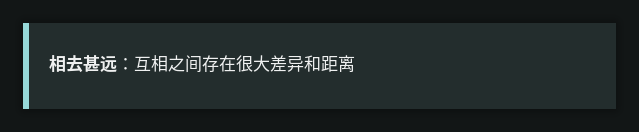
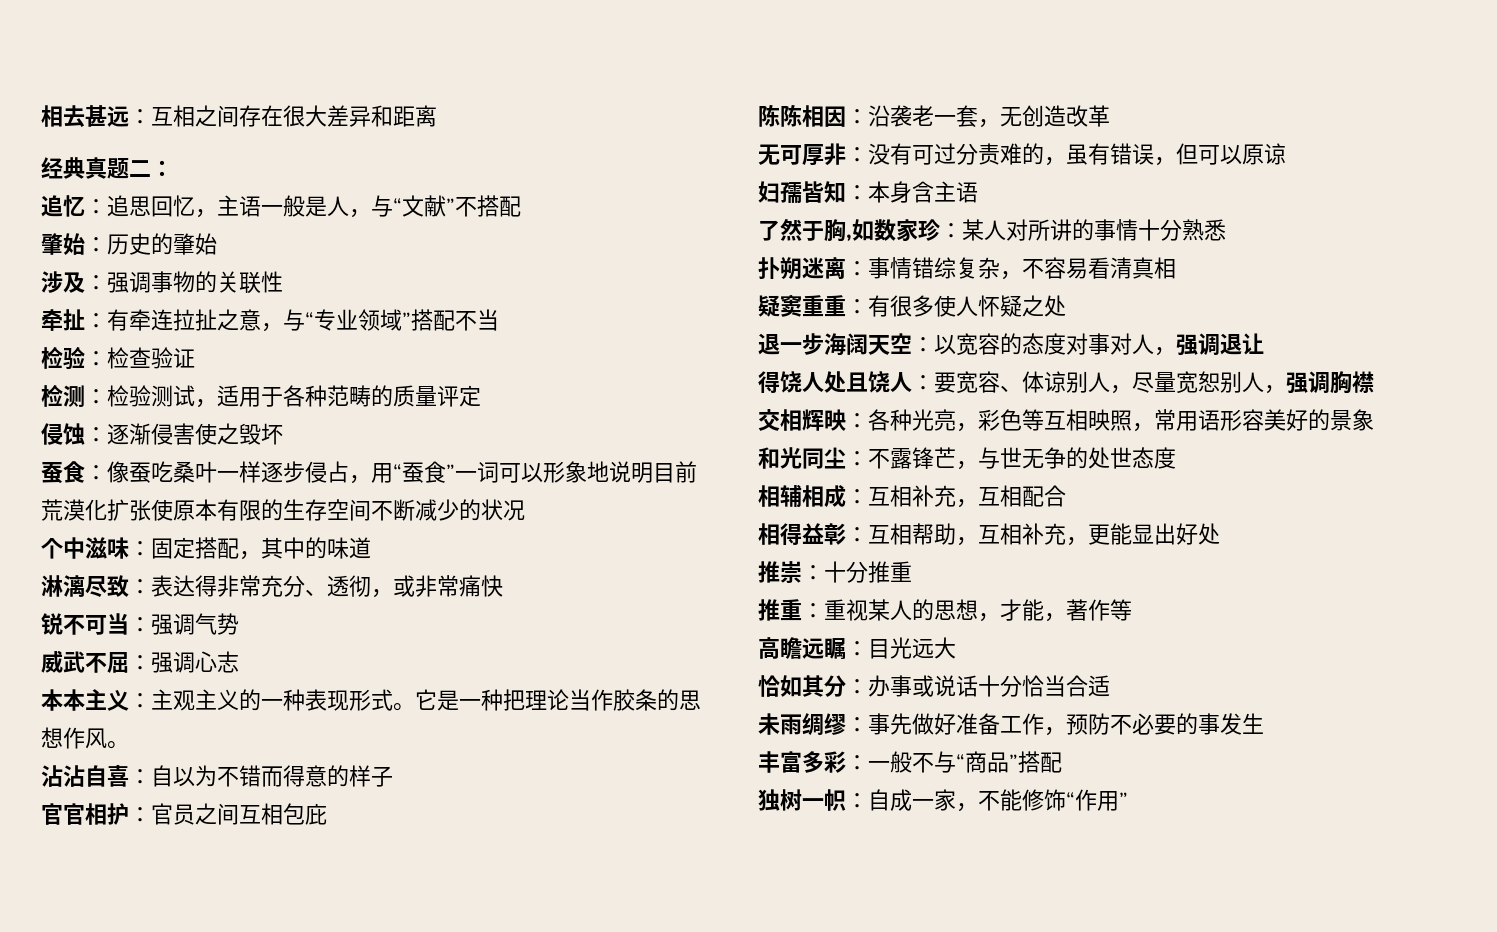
(355, 63) none -> [41,157,173,179] [41,195,521,218] [41,233,217,255] [41,271,283,294] [41,309,499,332] [41,346,195,370] [41,384,481,408] [41,423,283,445] [41,461,697,484] [41,499,525,521] [41,537,371,560] [41,575,503,598] [41,613,239,635] [41,650,239,673] [41,689,701,711] [41,727,129,749] [41,765,393,787] [41,803,327,825] [758,104,1110,128] [758,143,1286,166] [758,181,978,203] [758,218,1226,242] [758,257,1176,280] [758,294,1066,317] [758,333,1264,356] [758,371,1374,394] [758,409,1374,432] [758,447,1176,470] [758,484,1066,508] [758,523,1220,546] [758,561,912,583] [758,599,1132,622] [758,637,956,659] [758,675,1110,697] [758,713,1264,736] [758,751,1062,773] [758,789,1128,812] // 经典真题二： // 追忆：追思回忆，主语一般是人，与“文献”不搭配 // 肇始：历史的肇始 // 涉及：强调事物的关联性 // 牵扯：有牵连拉扯之意，与“专业领域”搭配不当 // 检验：检查验证 // 检测：检验测试，适用于各种范畴的质量评定 // 侵蚀：逐渐侵害使之毁坏 // 蚕食：像蚕吃桑叶一样逐步侵占，用“蚕食”一词可以形象地说明目前荒漠化扩张使原本有限的生存空间不断减少的状况 // 个中滋味：固定搭配，其中的味道 // 淋漓尽致：表达得非常充分、透彻，或非常痛快 // 锐不可当：强调气势 // 威武不屈：强调心志 // 本本主义：主观主义的一种表现形式。它是一种把理论当作胶条的思想作风。 // 沾沾自喜：自以为不错而得意的样子 // 官官相护：官员之间互相包庇 // 陈陈相因：沿袭老一套，无创造改革 // 无可厚非：没有可过分责难的，虽有错误，但可以原谅 // 妇孺皆知：本身含主语 // 了然于胸,如数家珍：某人对所讲的事情十分熟悉 // 扑朔迷离：事情错综复杂，不容易看清真相 // 疑窦重重：有很多使人怀疑之处 // 退一步海阔天空：以宽容的态度对事对人，强调退让 // 得饶人处且饶人：要宽容、体谅别人，尽量宽恕别人，强调胸襟 // 交相辉映：各种光亮，彩色等互相映照，常用语形容美好的景象 // 和光同尘：不露锋芒，与世无争的处世态度 // 相辅相成：互相补充，互相配合 // 相得益彰：互相帮助，互相补充，更能显出好处 // 推崇：十分推重 // 推重：重视某人的思想，才能，著作等 // 高瞻远瞩：目光远大 // 恰如其分：办事或说话十分恰当合适 // 未雨绸缪：事先做好准备工作，预防不必要的事发生 // 丰富多彩：一般不与“商品”搭配 // 独树一帜：自成一家，不能修饰“作用”

